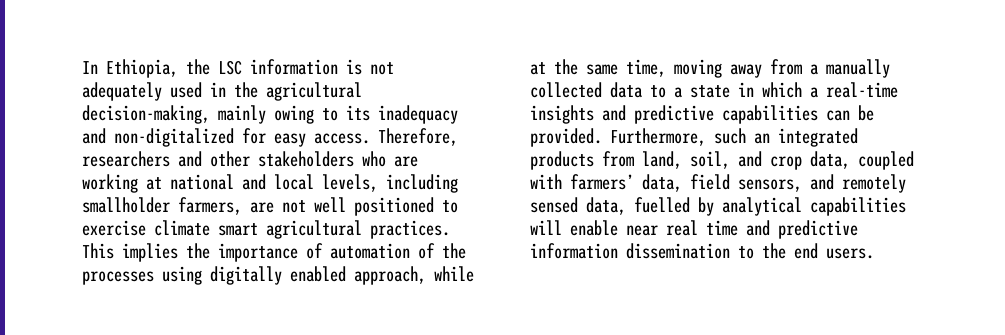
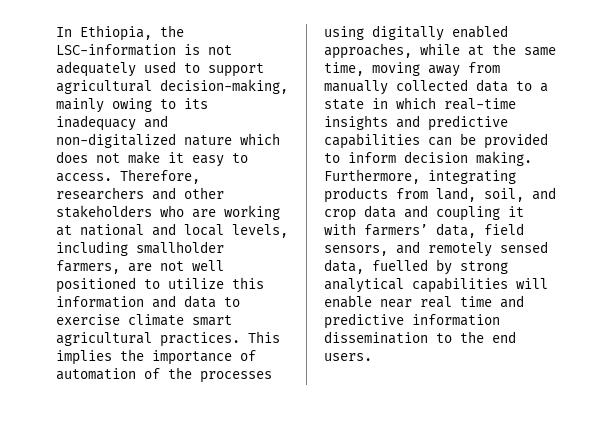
[218,59,338,75] LSC information -> [56,44,176,56] LSC-information
[210,82,258,98] in the -> [184,63,264,77] to support
[242,128,306,147] for easy -> [184,133,280,146] [56,151,248,167] nature which does not make it easy to
(458, 206) none -> [168,277,264,289] [56,295,240,308] utilize this information and data to
[354,266,426,285] approach, -> [324,43,412,59] approaches,
[810,64,818,75] a -> (500, 67) none
[810,87,818,98] a -> (436, 103) none
[530,128,858,147] provided. Furthermore, such an integrated -> [484,133,548,149] [324,151,532,166] [324,169,516,184] provided to inform decision making. Furthermore, integrating
[810,151,914,170] data, coupled -> [364,205,524,221] data and coupling it
(714, 206) none -> [460,261,508,274] strong

